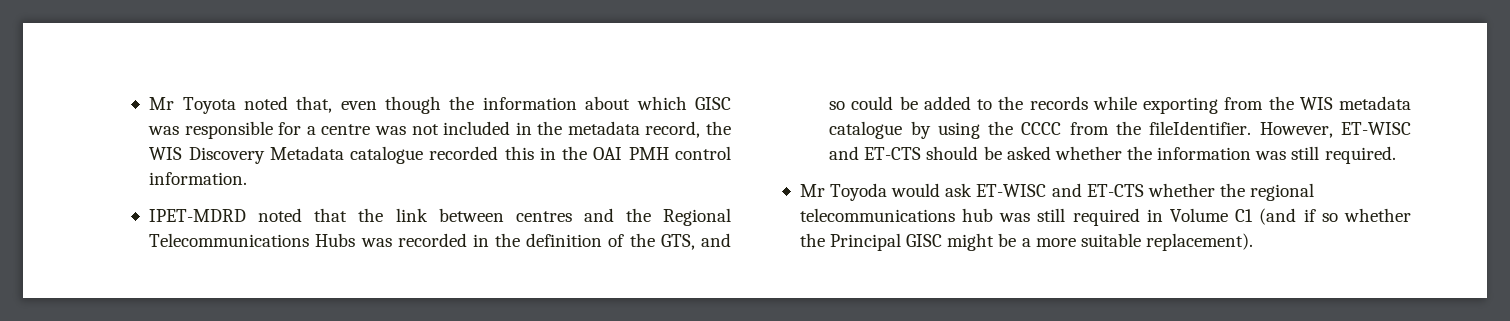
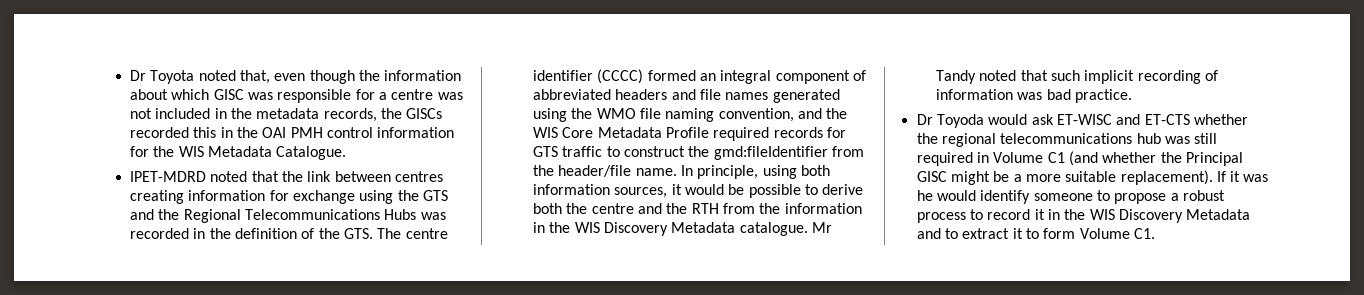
[149,97,175,110] Mr -> [129,70,146,81] Dr
[645,121,731,138] [149,146,424,164] record, the WIS Discovery Metadata catalogue -> [323,108,443,122] records, the GISCs
[149,172,248,185] information. -> [377,127,455,138] [129,146,347,160] information for the WIS Metadata Catalogue.
(572, 216) none -> [129,190,448,204] creating information for exchange using the GTS
[660,233,731,250] [829,96,1411,114] [829,121,1411,139] [829,146,1396,164] [799,184,825,197] GTS, and so could be added to the records while exporting from the WIS metadata catalogue by using the CCCC from the fileIdentifier. However, ET-WISC and ET-CTS should be asked whether the information was still required. // Mr -> [343,228,448,239] [532,69,866,84] [532,89,840,103] [532,108,848,122] [532,127,846,141] [532,146,864,160] [532,165,830,179] [532,184,864,198] [532,203,862,214] [532,222,832,236] [935,70,1218,84] [935,89,1132,103] [916,114,933,125] GTS. The centre identifier (CCCC) formed an integral component of abbreviated headers and file names generated using the WMO file naming convention, and the WIS Core Metadata Profile required records for GTS traffic to construct the gmd:fileIdentifier from the header/file name. In principle, using both information sources, it would be possible to derive both the centre and the RTH from the information in the WIS Discovery Metadata catalogue. Mr Tandy noted that such implicit recording of information was bad practice. // Dr
[1303,209,1338,222] if so -> (1098, 158) none
(1253, 242) none -> [1216,171,1269,182] [916,190,1225,204] [916,209,1251,223] [916,228,1155,239] If it was he would identify someone to propose a robust process to record it in the WIS Discovery Metadata and to extract it to form Volume C1.

